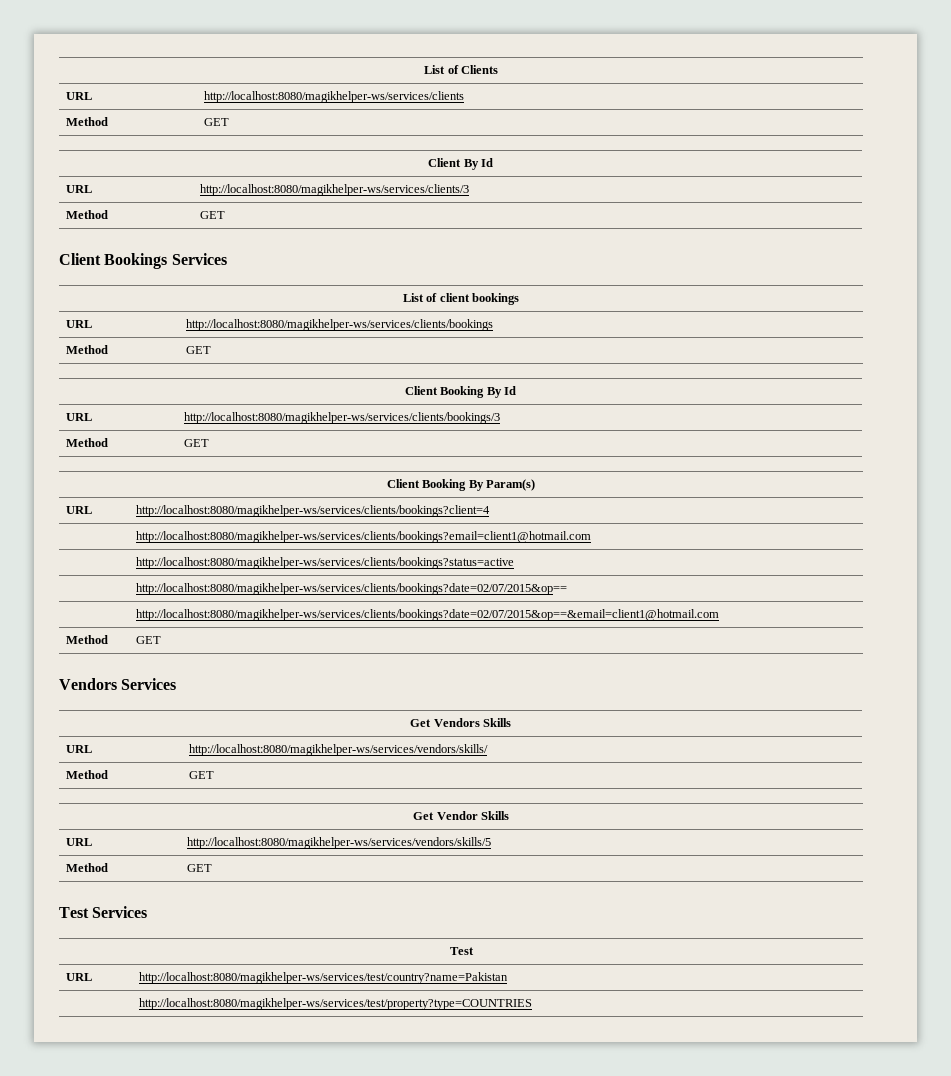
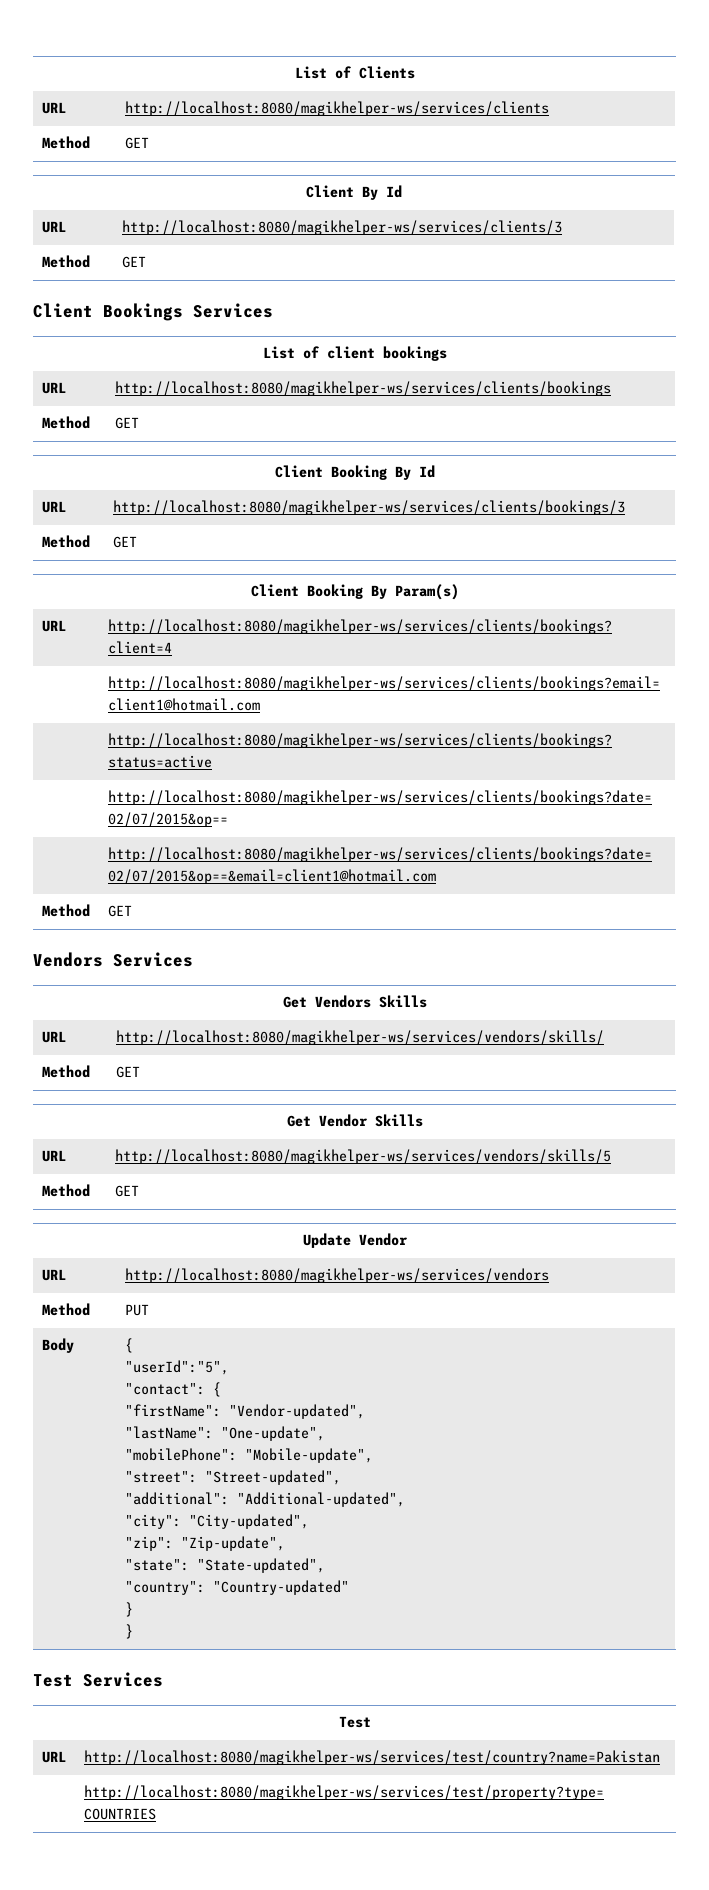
(213, 868) none -> [302,1233,408,1248] [41,1269,66,1281] [124,1268,549,1283] [41,1303,90,1316] [124,1304,149,1316] [41,1338,74,1353] [124,1338,133,1353] [124,1360,229,1375] [124,1382,221,1397] [124,1404,365,1419] [124,1426,325,1441] [124,1448,373,1463] [124,1470,341,1485] [124,1492,405,1507] [124,1514,309,1529] [124,1536,285,1551] [124,1558,325,1573] [124,1580,349,1595] [124,1602,133,1617] [124,1624,133,1639] // Update Vendor // URL | http://localhost:8080/magikhelper-ws/services/vendors // Method | PUT // Body | { // "userId":"5", // "contact": { // "firstName": "Vendor-updated", // "lastName": "One-update", // "mobilePhone": "Mobile-update", // "street": "Street-updated", // "additional": "Additional-updated", // "city": "City-updated", // "zip": "Zip-update", // "state": "State-updated", // "country": "Country-updated" // } // }

